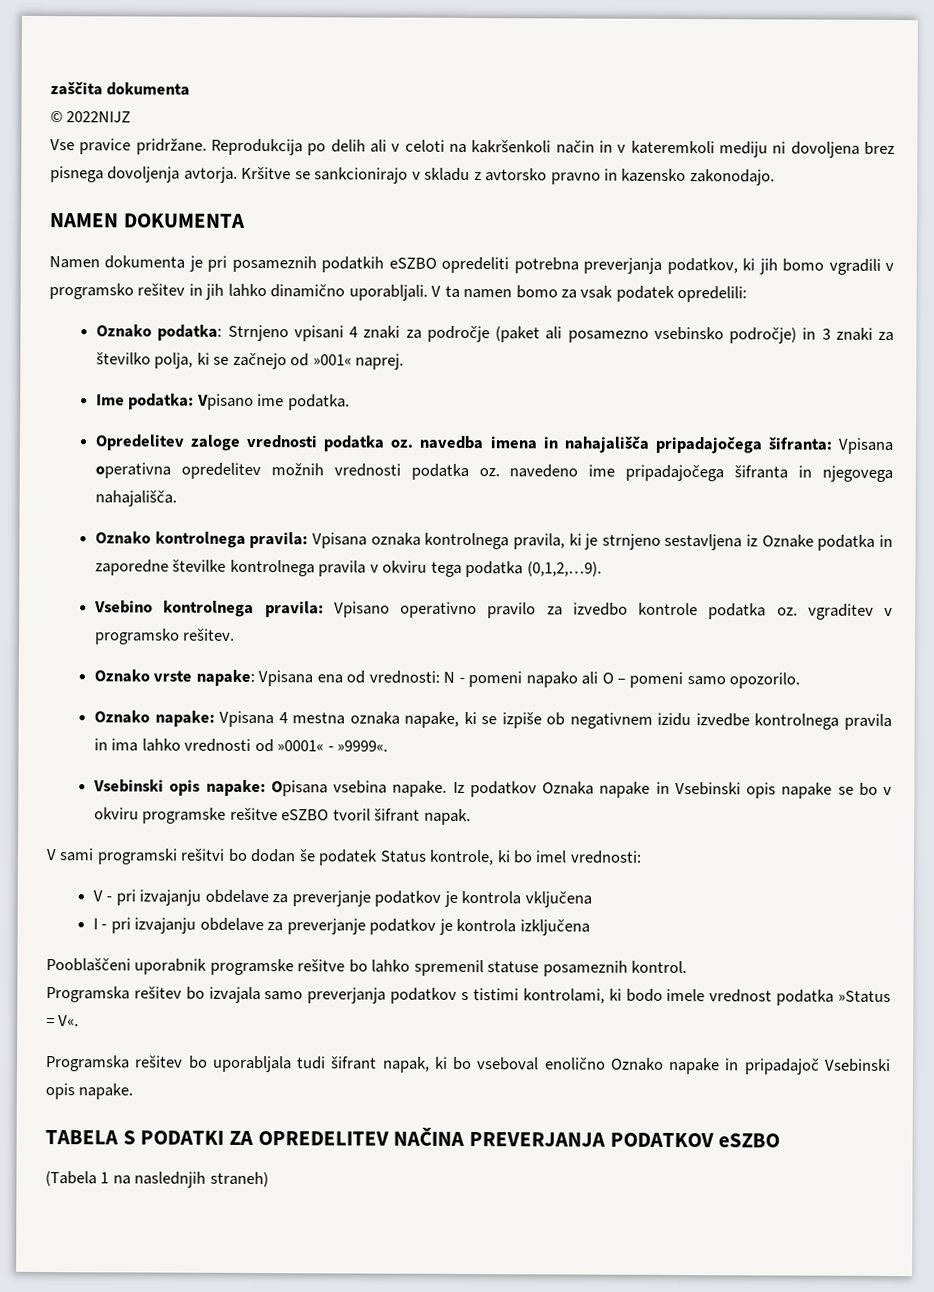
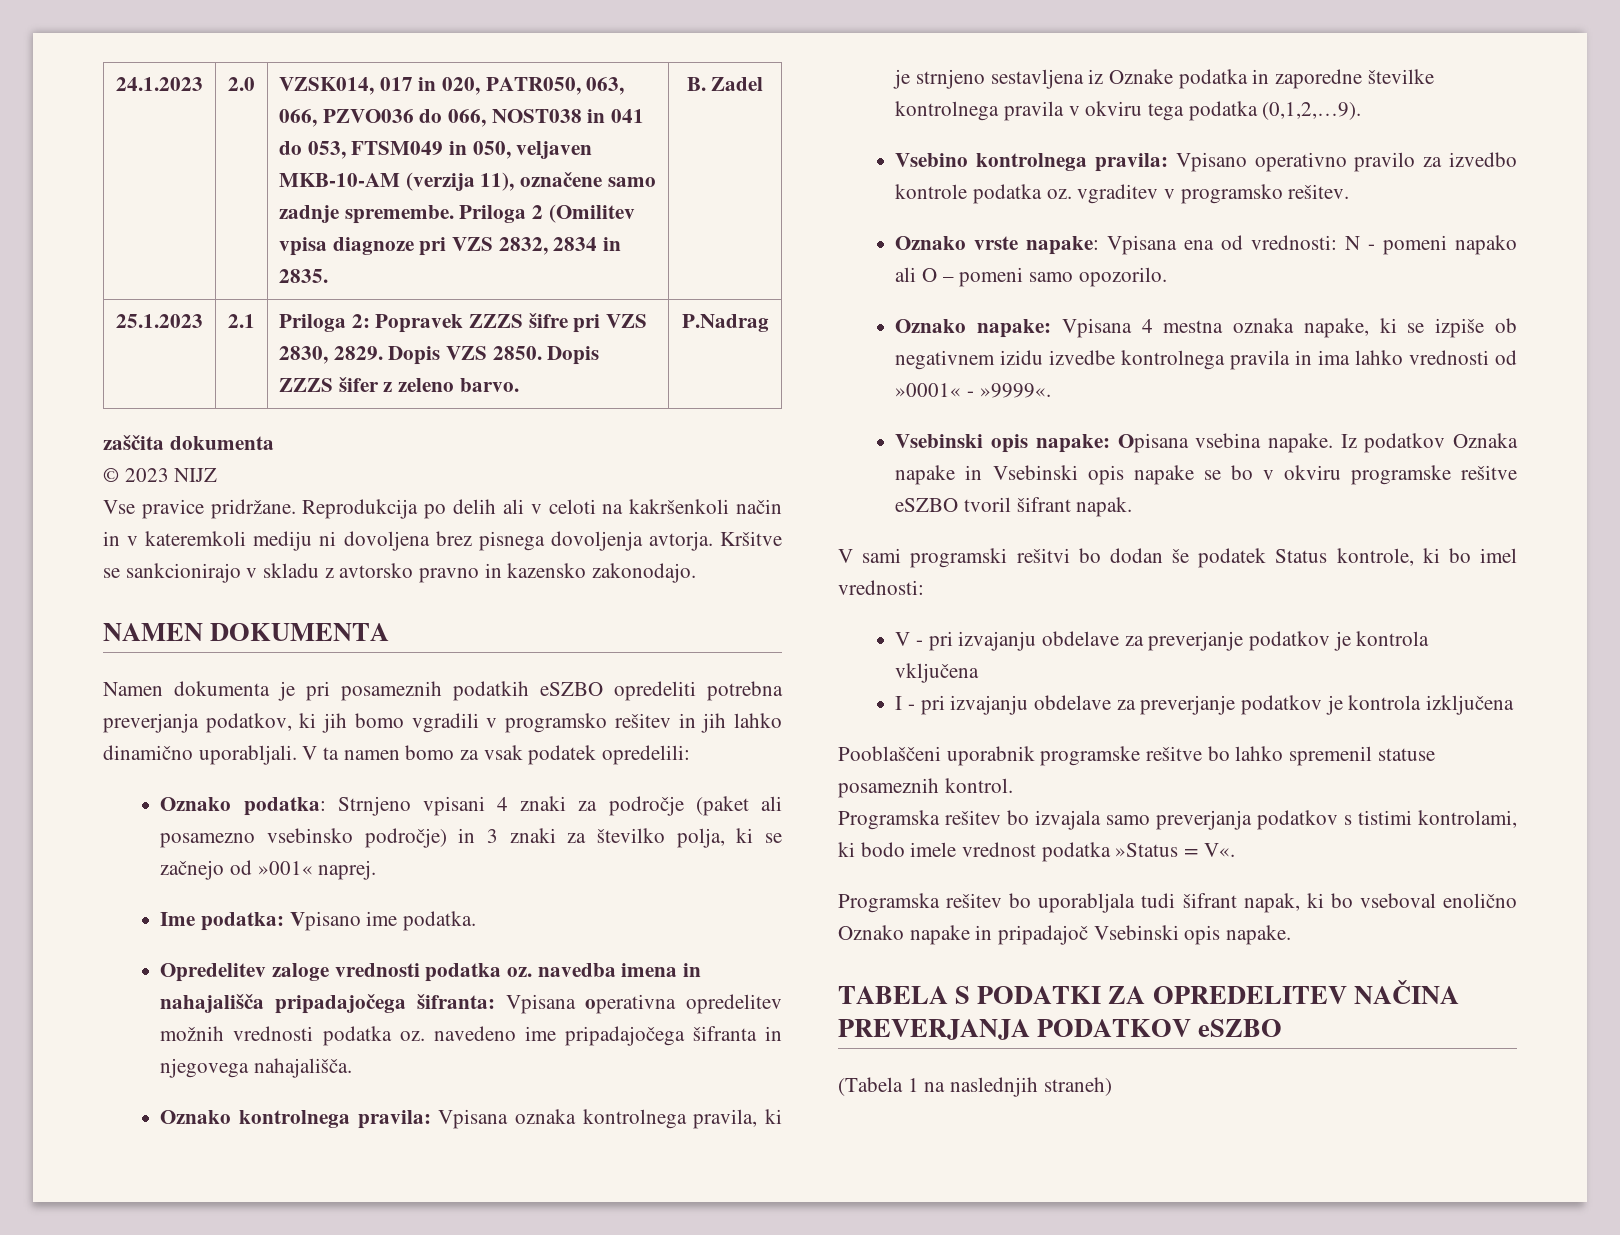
(50, 88) none -> [116,77,203,91] [228,77,255,91] [279,77,625,95] [279,109,645,127] [279,141,593,159] [279,172,656,191] [279,204,635,224] [279,237,622,256] [279,269,329,283] [686,77,764,91] [116,314,203,328] [228,314,255,328] [279,313,648,333] [279,346,600,365] [279,377,519,392] [681,314,769,332] 24.1.2023 | 2.0 | VZSK014, 017 in 020, PATR050, 063, 066, PZVO036 do 066, NOST038 in 041 do 053, FTSM049 in 050, veljaven MKB-10-AM (verzija 11), označene samo zadnje spremembe. Priloga 2 (Omilitev vpisa diagnoze pri VZS 2832, 2834 in 2835. | B. Zadel // 25.1.2023 | 2.1 | Priloga 2: Popravek ZZZS šifre pri VZS 2830, 2829. Dopis VZS 2850. Dopis ZZZS šifer z zeleno barvo. | P.Nadrag //
[66,111,132,123] 2022NIJZ -> [124,468,218,482] 2023 NIJZ

